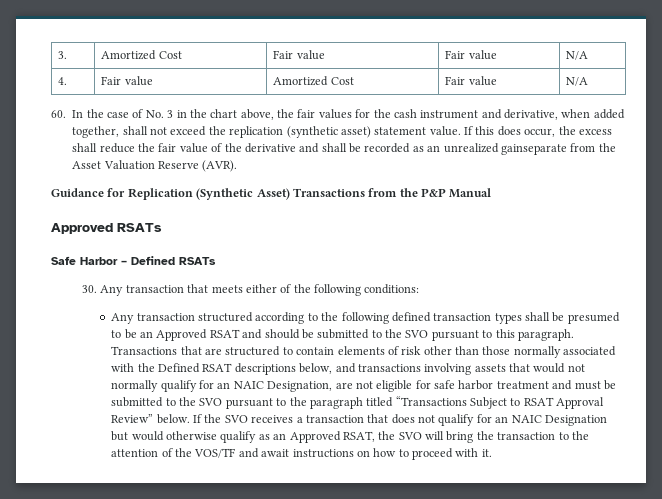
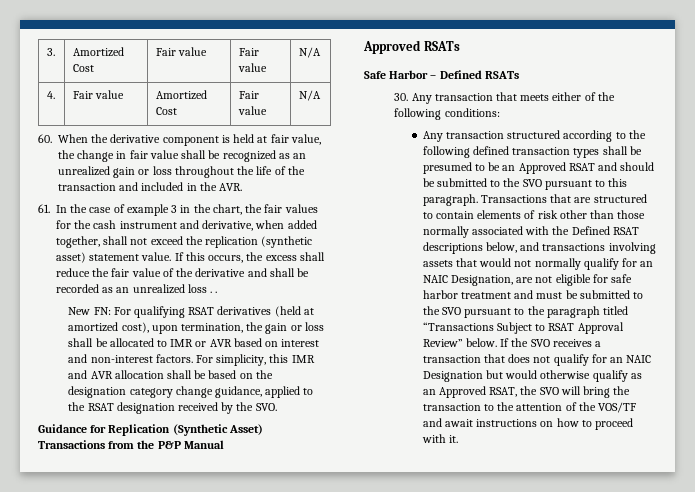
(66, 114) none -> [58,134,321,146] [58,150,307,162] [58,166,305,178] [58,182,243,191] [38,204,50,213] When the derivative component is held at fair value, the change in fair value shall be recognized as an unrealized gain or loss throughout the life of the transaction and included in the AVR. // 61.
[145,110,164,118] No. -> [126,204,169,216] example
[210,109,274,120] chart above, -> [212,204,242,215] chart,
[497,126,556,137] does occur, -> [208,255,244,263] occurs,
[500,143,616,155] [72,160,238,172] gainseparate from the Asset Valuation Reserve (AVR). -> [187,284,218,293] [68,306,314,318] [68,322,324,334] [68,338,320,347] [68,354,315,366] [68,370,273,379] [68,386,314,398] [68,402,277,414] loss . . // New FN: For qualifying RSAT derivatives (held at amortized cost), upon termination, the gain or loss shall be allocated to IMR or AVR based on interest and non-interest factors. For simplicity, this IMR and AVR allocation shall be based on the designation category change guidance, applied to the RSAT designation received by the SVO.

